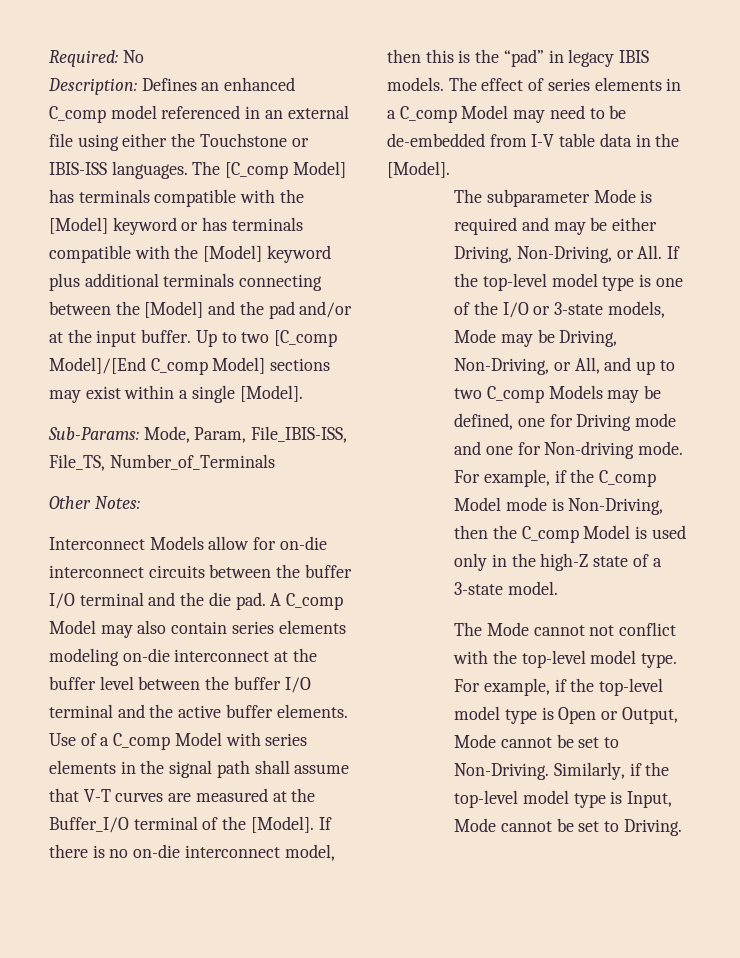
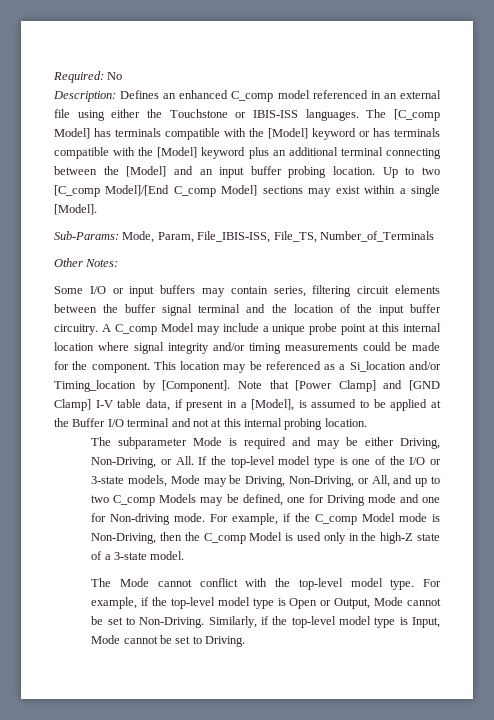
[84,273,235,287] additional terminals -> [272,147,383,156] an additional terminal
[239,301,353,319] [49,329,192,347] the pad and/or at the input buffer. -> [199,166,376,178] an input buffer probing location.
[49,536,327,550] [49,564,352,578] [49,592,344,610] [49,620,346,638] [49,648,317,666] [49,676,311,693] [49,704,348,718] [49,732,308,750] [49,760,350,778] [49,788,316,802] [49,816,332,833] [49,844,335,861] [387,49,650,67] [387,77,682,91] [387,105,627,123] [387,133,680,147] [387,161,450,178] Interconnect Models allow for on-die interconnect circuits between the buffer I/O terminal and the die pad. A C_comp Model may also contain series elements modeling on-die interconnect at the buffer level between the buffer I/O terminal and the active buffer elements. Use of a C_comp Model with series elements in the signal path shall assume that V-T curves are measured at the Buffer_I/O terminal of the [Model]. If there is no on-die interconnect model, then this is the “pad” in legacy IBIS models. The effect of series elements in a C_comp Model may need to be de-embedded from I-V table data in the [Model]. -> [54,285,441,297] [54,304,441,316] [54,323,441,335] [54,342,440,354] [54,361,441,373] [54,380,440,392] [54,399,442,411] [54,418,367,430] Some I/O or input buffers may contain series, filtering circuit elements between the buffer signal terminal and the location of the input buffer circuitry. A C_comp Model may include a unique probe point at this internal location where signal integrity and/or timing measurements could be made for the component. This location may be referenced as a Si_location and/or Timing_location by [Component]. Note that [Power Clamp] and [GND Clamp] I-V table data, if present in a [Model], is assumed to be applied at the Buffer I/O terminal and not at this internal probing location.
[589,625,615,636] not -> (192, 583) none

